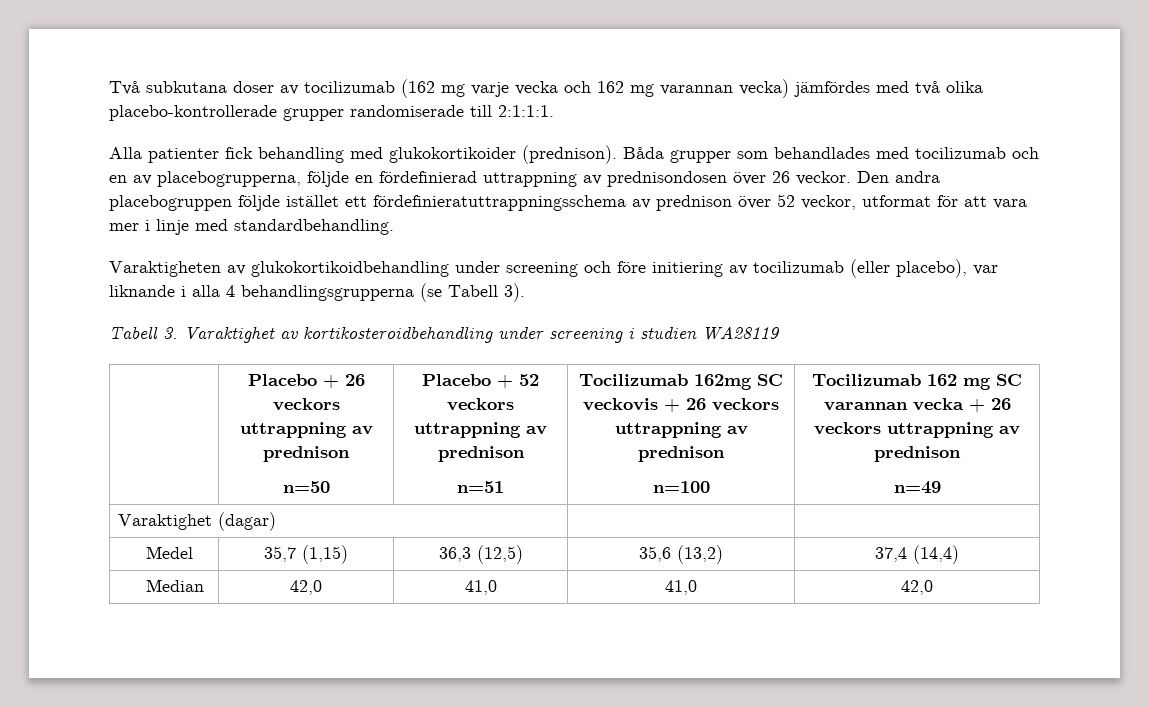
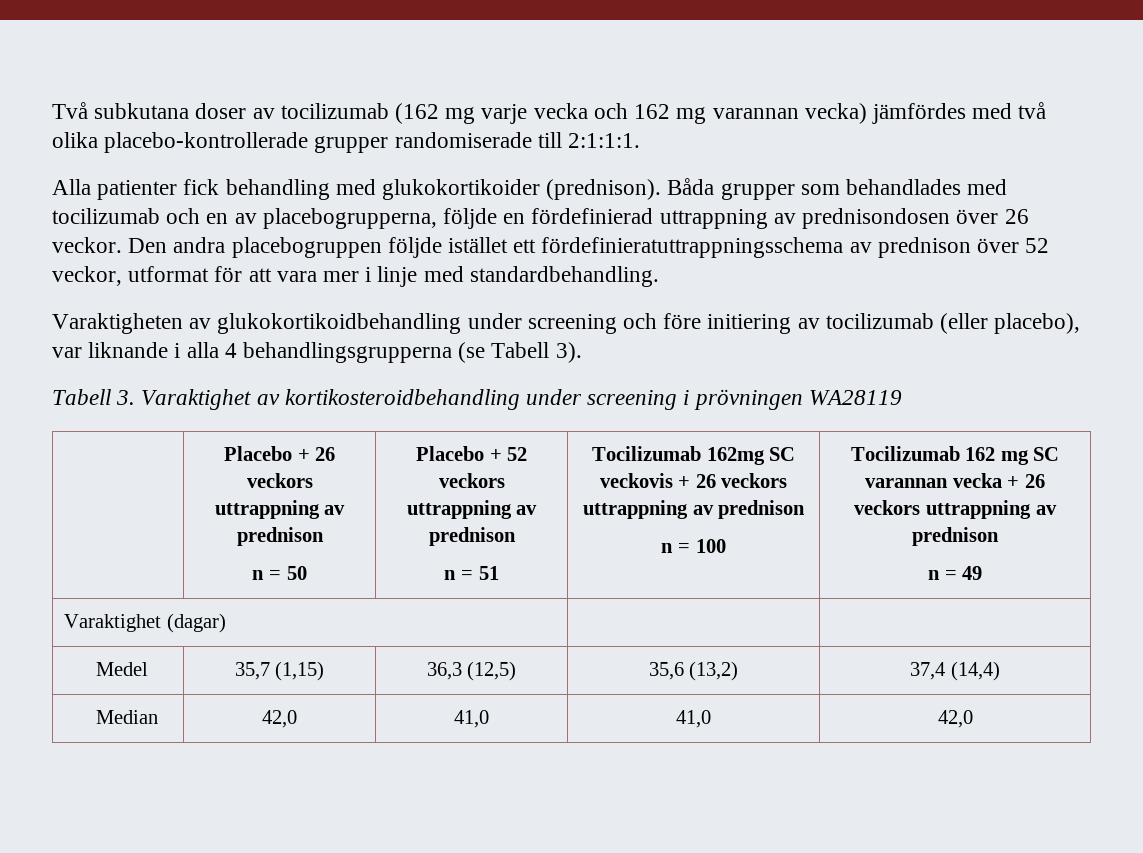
[640,326,697,339] studien -> [693,389,803,410] prövningen
[282,481,330,493] n=50 -> [252,566,307,580] n = 50
[457,481,504,493] n=51 -> [444,566,499,580] n = 51
[652,481,710,493] n=100 -> [661,539,726,553] n = 100
[893,481,941,494] n=49 -> [927,566,983,580] n = 49

